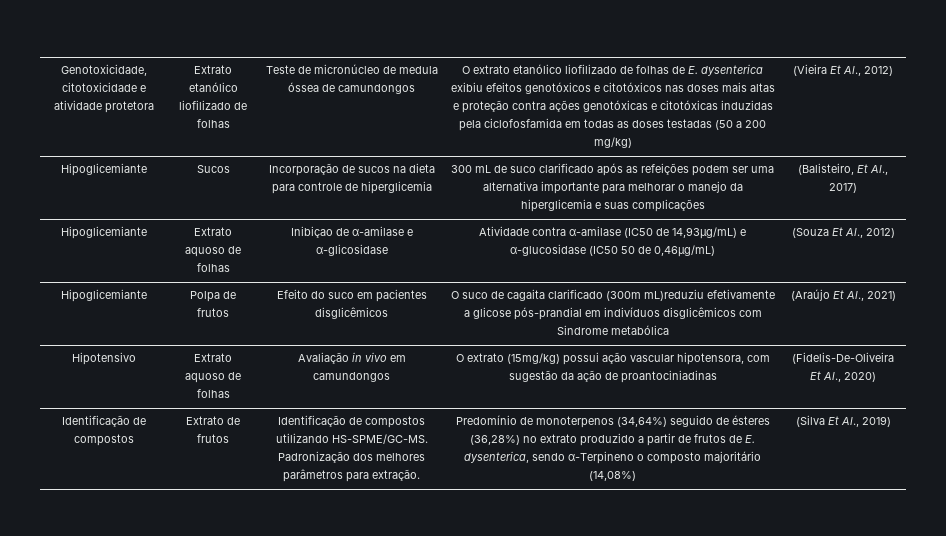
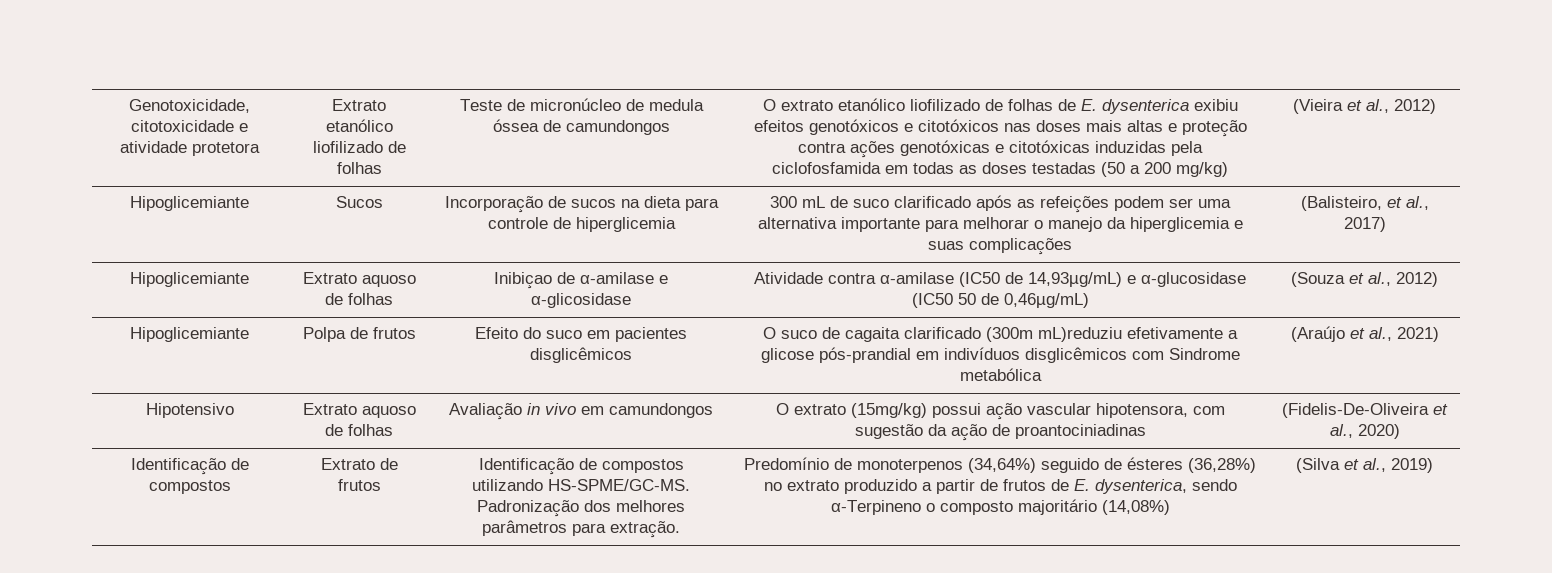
[830,65,861,76] Et Al., -> [1347,99,1389,113] et al.,
[857,164,888,175] Et Al., -> [1386,196,1429,210] et al.,
[831,227,863,238] Et Al., -> [1349,272,1391,286] et al.,
[832,290,864,301] Et Al., -> [1349,327,1392,341] et al.,
[810,371,841,382] Et Al., -> [1433,404,1448,415] [1329,424,1353,438] et al.,
[827,416,859,427] Et Al., -> [1344,458,1386,472] et al.,

